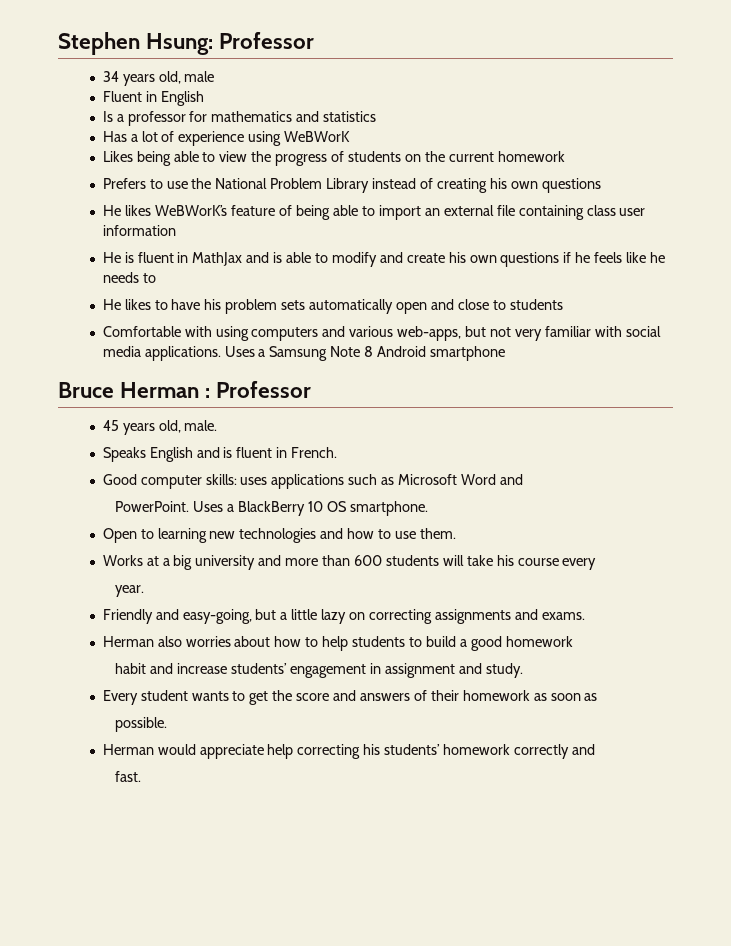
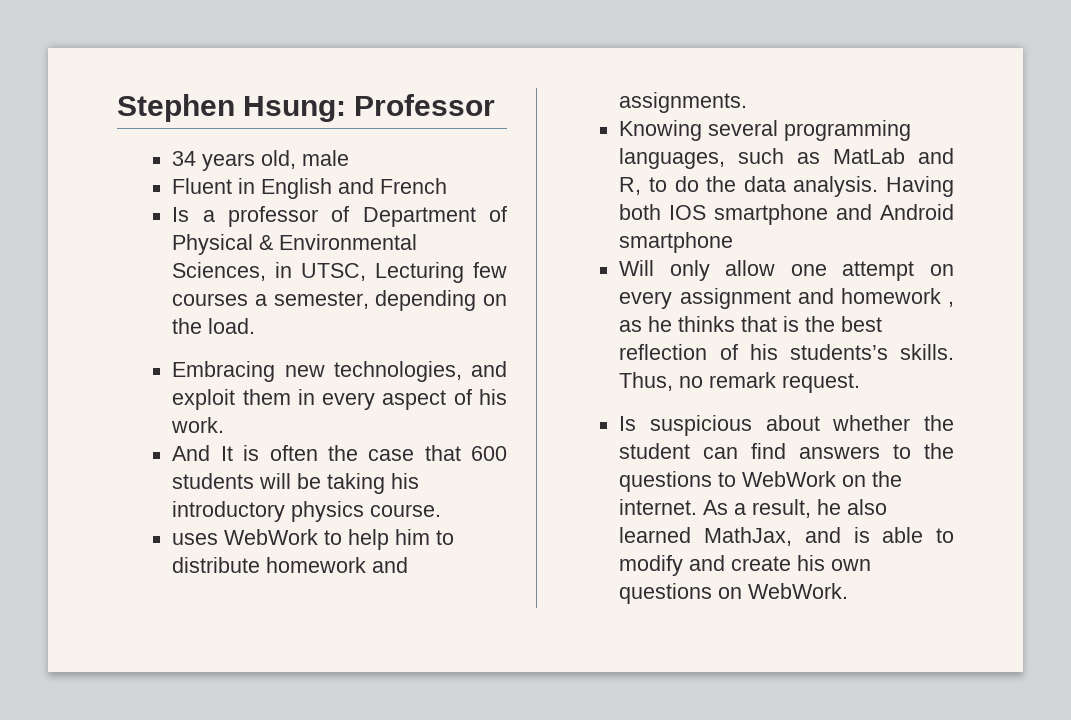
(204, 98) none -> [338,178,448,194] and French
[189,111,377,122] [102,131,351,146] [102,151,565,166] [102,178,601,193] [102,205,646,220] [102,225,176,236] [102,252,243,266] for mathematics and statistics // Has a lot of experience using WeBWorK // Likes being able to view the progress of students on the current homework // Prefers to use the National Problem Library instead of creating his own questions // He likes WeBWorK’s feature of being able to import an external file containing class user information // He is fluent in MathJax -> [331,206,507,227] [172,234,418,255] [172,262,508,283] [172,290,508,311] [172,318,256,334] [172,361,507,382] [172,389,507,410] [171,417,225,433] [172,445,507,461] [172,473,420,494] [172,501,442,522] [172,529,455,550] [172,557,409,573] [619,92,748,113] [619,120,912,141] [619,148,954,169] [619,176,954,197] [619,204,954,225] [619,232,734,253] [619,260,954,281] [619,288,954,309] [619,316,883,332] [619,344,954,360] [619,372,861,393] [619,415,954,436] [619,443,954,459] [619,471,903,492] [619,499,888,518] [619,527,793,546] of Department of Physical & Environmental Sciences, in UTSC, Lecturing few courses a semester, depending on the load. // Embracing new technologies, and exploit them in every aspect of his work. // And It is often the case that 600 students will be taking his introductory physics course. // uses WebWork to help him to distribute homework and assignments. // Knowing several programming languages, such as MatLab and R, to do the data analysis. Having both IOS smartphone and Android smartphone // Will only allow one attempt on every assignment and homework , as he thinks that is the best reflection of his students’s skills. Thus, no remark request. // Is suspicious about whether the student can find answers to the questions to WebWork on the internet. As a result, he also learned MathJax,
[563,252,666,263] [102,272,156,283] [102,299,563,314] [102,326,661,341] [102,346,505,361] [58,381,312,398] [102,420,218,435] [102,447,338,462] [102,474,523,489] [115,501,428,516] [102,528,456,543] [102,555,597,570] [115,585,145,597] [102,609,585,624] [102,636,573,651] [115,663,523,678] [102,690,598,705] [115,717,168,732] [102,744,595,759] [115,771,142,782] if he feels like he needs to // He likes to have his problem sets automatically open and close to students // Comfortable with using computers and various web-apps, but not very familiar with social media applications. Uses a Samsung Note 8 Android smartphone // Bruce Herman : Professor // 45 years old, male. // Speaks English and is fluent in French. // Good computer skills: uses applications such as Microsoft Word and // PowerPoint. Uses a BlackBerry 10 OS smartphone. // Open to learning new technologies and how to use them. // Works at a big university and more than 600 students will take his course every // year. // Friendly and easy-going, but a little lazy on correcting assignments and exams. // Herman also worries about how to help students to build a good homework // habit and increase students’ engagement in assignment and study. // Every student wants to get the score and answers of their homework as soon as // possible. // Herman would appreciate help correcting his students’ homework correctly and // fast. -> [718,583,849,599] on WebWork.

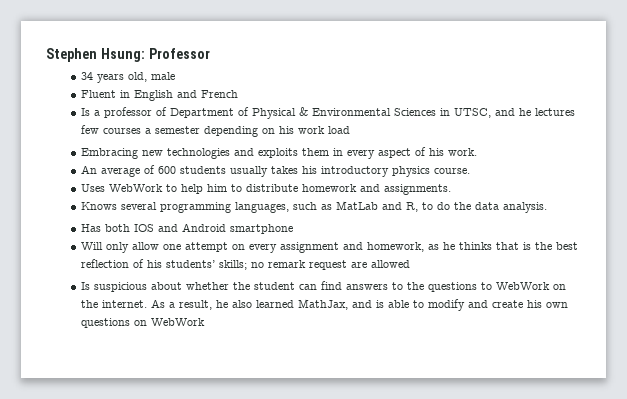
[172,262,267,281] Sciences, -> [393,108,436,116] Sciences
[375,262,465,283] Lecturing -> [494,108,575,116] and he lectures
[273,291,369,309] semester, -> [154,126,200,134] semester
[172,318,256,334] the load. -> [278,126,350,134] his work load
[333,361,507,382] [172,389,236,410] technologies, and exploit -> [166,148,298,159] technologies and exploits
[172,445,507,461] [172,473,386,494] And It is often the case that 600 students will be taking -> [80,165,298,177] An average of 600 students usually takes
[172,533,219,545] uses -> [80,184,105,192] Uses
[619,120,703,141] Knowing -> [80,202,117,210] Knows
[886,176,954,197] Having -> [80,224,101,232] // Has
[714,204,829,225] smartphone -> (154, 228) none
[840,288,954,307] homework , -> [366,242,424,252] homework,
[789,344,954,360] [619,372,861,393] students’s skills. Thus, no remark request. -> [165,260,410,270] students’ skills; no remark request are allowed
[748,583,849,599] WebWork. -> [150,318,205,326] WebWork

